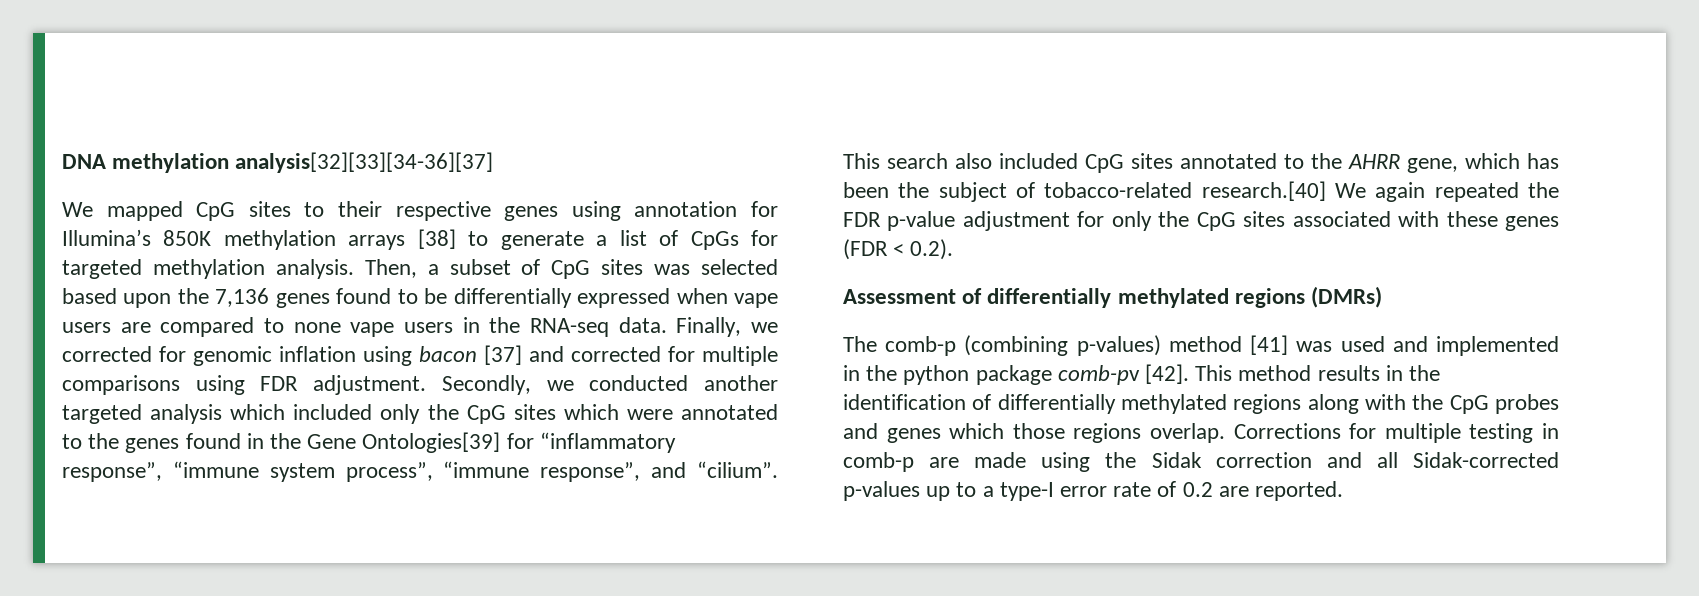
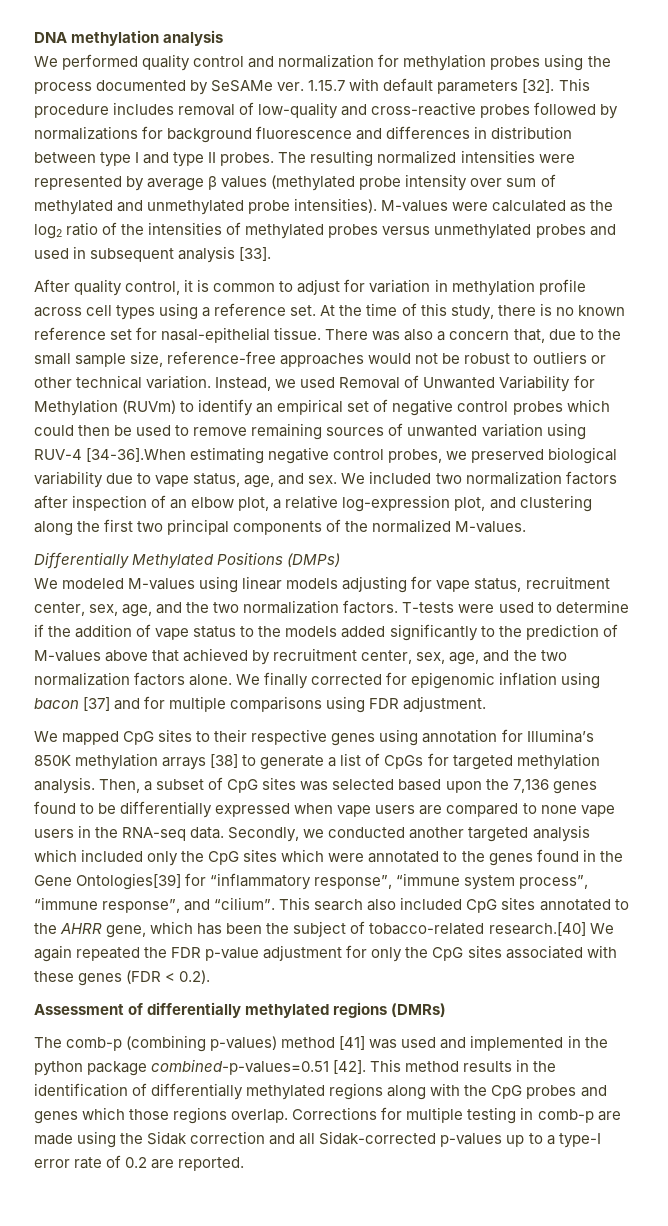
[235,152,494,173] analysis[32][33][34-36][37] -> [163,30,224,46] [34,54,611,71] [34,78,590,95] [34,102,619,119] [34,126,573,143] [34,150,575,167] [34,174,556,191] [34,198,614,215] [34,222,616,239] [34,246,272,263] [34,279,586,296] [34,303,625,320] [34,327,621,343] [34,351,606,367] [34,375,595,392] [34,399,610,416] [34,423,586,440] [34,447,618,464] [34,471,617,488] [34,495,592,512] [34,519,527,536] [34,552,341,569] [34,576,610,593] [34,600,629,617] [34,624,618,641] [34,648,567,665] [34,672,601,689] [34,696,487,713] analysis // We performed quality control and normalization for methylation probes using the process documented by SeSAMe ver. 1.15.7 with default parameters [32]. This procedure includes removal of low-quality and cross-reactive probes followed by normalizations for background fluorescence and differences in distribution between type I and type II probes. The resulting normalized intensities were represented by average β values (methylated probe intensity over sum of methylated and unmethylated probe intensities). M-values were calculated as the log2 ratio of the intensities of methylated probes versus unmethylated probes and used in subsequent analysis [33]. // After quality control, it is common to adjust for variation in methylation profile across cell types using a reference set. At the time of this study, there is no known reference set for nasal-epithelial tissue. There was also a concern that, due to the small sample size, reference-free approaches would not be robust to outliers or other technical variation. Instead, we used Removal of Unwanted Variability for Methylation (RUVm) to identify an empirical set of negative control probes which could then be used to remove remaining sources of unwanted variation using RUV-4 [34-36].When estimating negative control probes, we preserved biological variability due to vape status, age, and sex. We included two normalization factors after inspection of an elbow plot, a relative log-expression plot, and clustering along the first two principal components of the normalized M-values. // Differentially Methylated Positions (DMPs) // We modeled M-values using linear models adjusting for vape status, recruitment center, sex, age, and the two normalization factors. T-tests were used to determine if the addition of vape status to the models added significantly to the prediction of M-values above that achieved by recruitment center, sex, age, and the two normalization factors alone. We finally corrected for epigenomic inflation using bacon [37] and for multiple comparisons using FDR adjustment.
[676,317,778,337] [62,345,778,366] [62,375,427,395] Finally, we corrected for genomic inflation using bacon [37] and corrected for multiple comparisons using FDR adjustment. -> (225, 833) none
[1057,365,1140,385] comb-pv -> [151,1059,330,1075] combined-p-values=0.51

